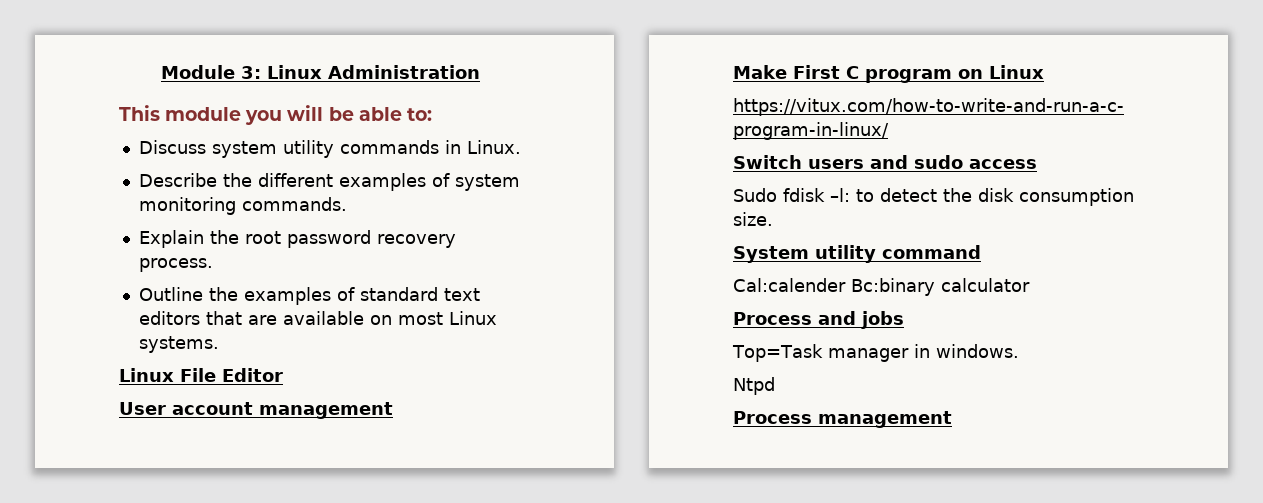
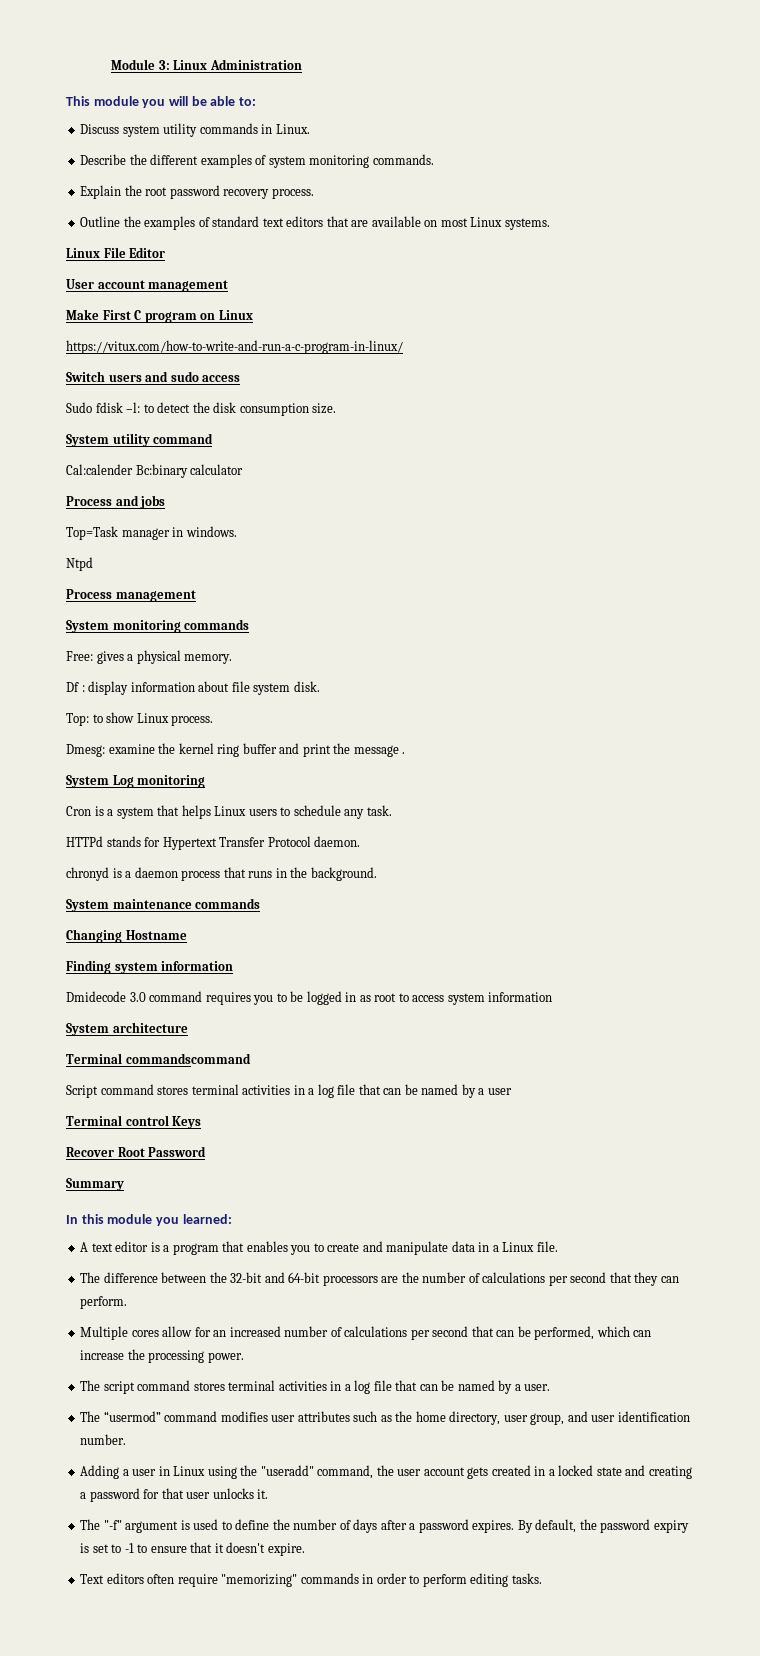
(952, 419) none -> [66,619,250,633] [66,650,233,664] [66,681,320,695] [66,712,214,726] [66,743,406,757] [66,775,206,788] [66,805,392,819] [66,836,361,850] [66,867,377,881] [66,898,261,912] [66,929,187,943] [66,960,234,974] [66,991,553,1005] [66,1022,188,1036] [66,1053,251,1064] [66,1084,512,1098] [66,1115,202,1129] [66,1146,207,1157] [66,1178,124,1191] [66,1214,232,1226] [80,1241,558,1255] [80,1272,679,1286] [80,1296,128,1309] [80,1326,652,1340] [80,1349,244,1363] [80,1380,551,1394] [80,1411,690,1425] [80,1434,127,1445] [80,1465,692,1479] [80,1488,269,1502] [80,1519,689,1533] [80,1542,305,1556] [80,1573,542,1587] // System monitoring commands // Free: gives a physical memory. // Df : display information about file system disk. // Top: to show Linux process. // Dmesg: examine the kernel ring buffer and print the message . // System Log monitoring // Cron is a system that helps Linux users to schedule any task. // HTTPd stands for Hypertext Transfer Protocol daemon. // chronyd is a daemon process that runs in the background. // System maintenance commands // Changing Hostname // Finding system information // Dmidecode 3.0 command requires you to be logged in as root to access system information // System architecture // Terminal commandscommand // Script command stores terminal activities in a log file that can be named by a user // Terminal control Keys // Recover Root Password // Summary // In this module you learned: // A text editor is a program that enables you to create and manipulate data in a Linux file. // The difference between the 32-bit and 64-bit processors are the number of calculations per second that they can perform. // Multiple cores allow for an increased number of calculations per second that can be performed, which can increase the processing power. // The script command stores terminal activities in a log file that can be named by a user. // The “usermod” command modifies user attributes such as the home directory, user group, and user identification number. // Adding a user in Linux using the "useradd" command, the user account gets created in a locked state and creating a password for that user unlocks it. // The "-f" argument is used to define the number of days after a password expires. By default, the password expiry is set to -1 to ensure that it doesn't expire. // Text editors often require "memorizing" commands in order to perform editing tasks.

